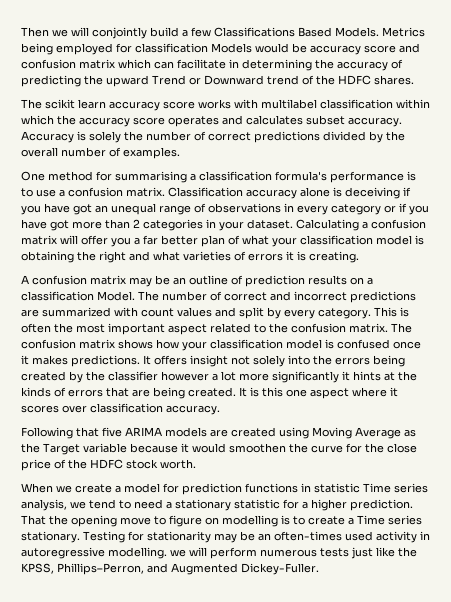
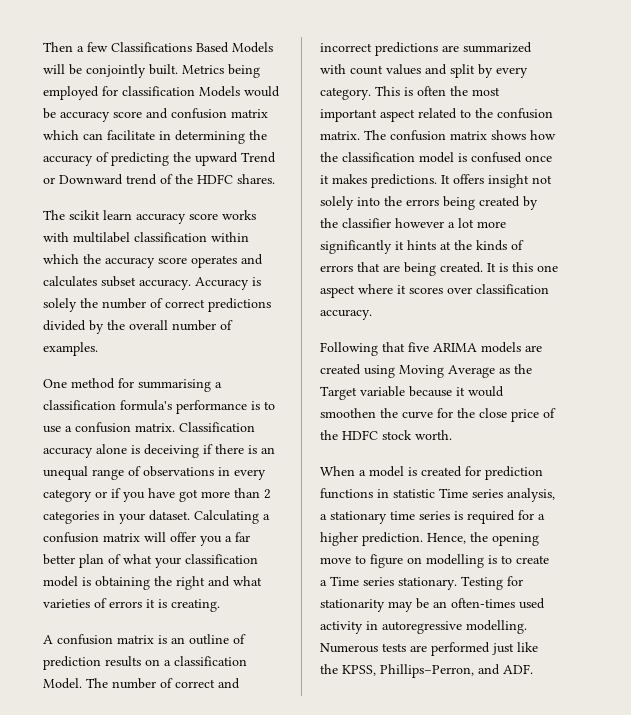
[52,27,379,39] we will conjointly build a few Classifications Based Models. -> [77,42,273,53] [43,64,178,78] a few Classifications Based Models will be conjointly built.
[21,203,92,215] you have got -> [215,444,257,454] there is
[129,275,170,287] may be -> [158,635,167,644] is
[182,341,207,351] your -> [320,152,338,162] the
[56,483,160,493] we create a model -> [359,466,462,477] a model is created
[70,499,280,511] we tend to need a stationary statistic -> [320,510,515,524] a stationary time series is required
[21,515,46,525] That -> [427,533,466,544] Hence,
[170,547,349,559] we will perform numerous tests -> [320,642,490,656] Numerous tests are performed
[171,563,319,575] Augmented Dickey-Fuller. -> [503,664,533,674] ADF.

